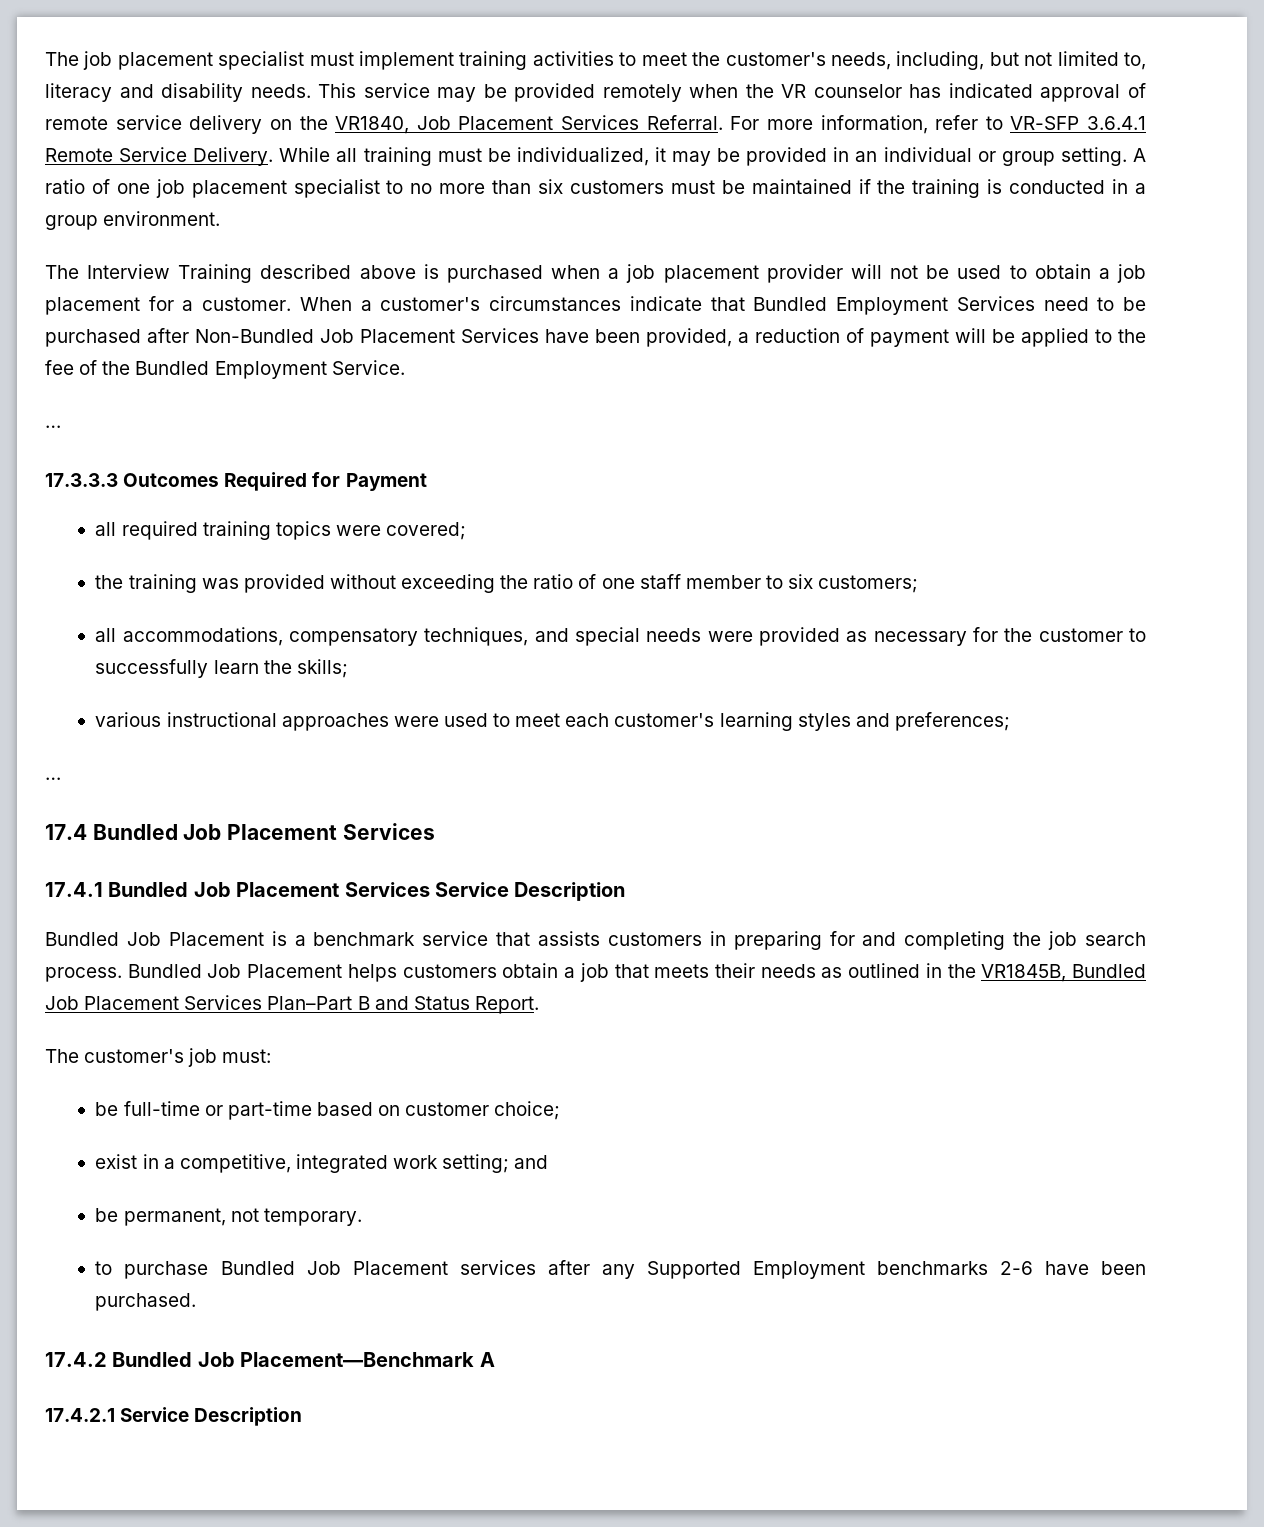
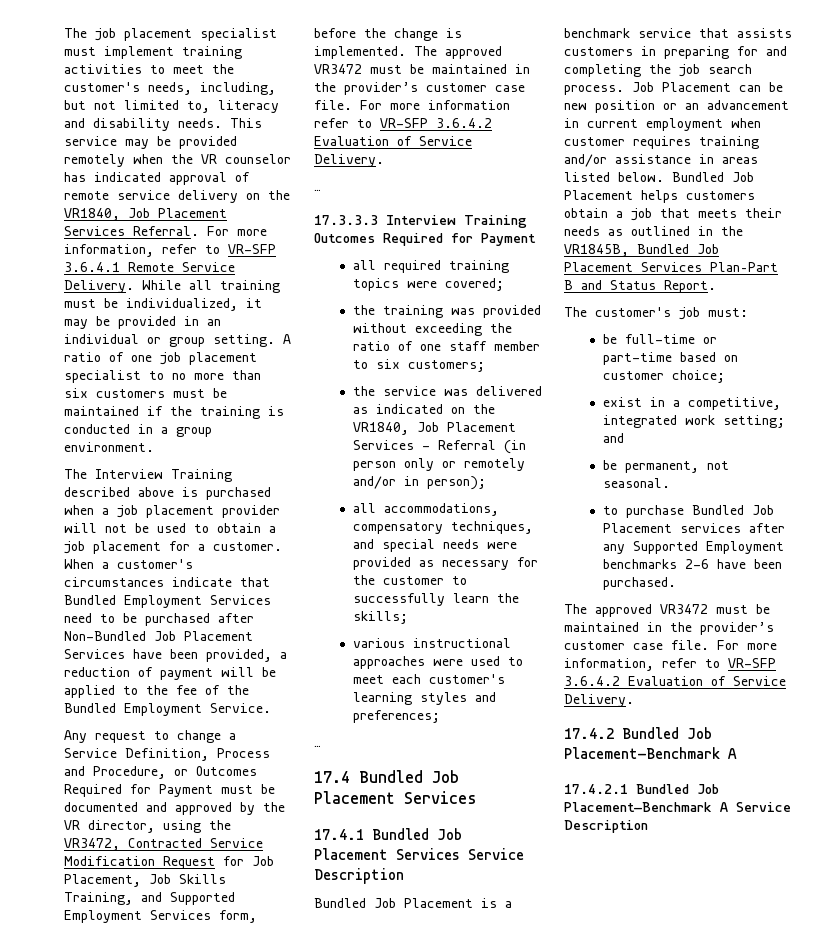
(405, 367) none -> [64,730,236,743] [64,748,270,761] [64,766,257,779] [64,784,275,797] [64,802,285,815] [64,820,231,833] [64,838,263,851] [64,856,274,869] [64,874,226,887] [64,892,235,905] [64,910,257,923] [314,28,462,41] [314,46,502,59] [314,64,530,74] [314,82,525,95] [314,100,510,110] [314,118,492,128] [314,136,472,146] [314,154,384,167] // Any request to change a Service Definition, Process and Procedure, or Outcomes Required for Payment must be documented and approved by the VR director, using the VR3472, Contracted Service Modification Request for Job Placement, Job Skills Training, and Supported Employment Services form, before the change is implemented. The approved VR3472 must be maintained in the provider’s customer case file. For more information refer to VR-SFP 3.6.4.2 Evaluation of Service Delivery.
(118, 480) none -> [386,215,527,228] Interview Training
(919, 584) none -> [352,386,542,396] [352,404,495,414] [352,422,516,435] [352,440,526,454] [352,458,525,471] [352,476,486,490] // the service was delivered as indicated on the VR1840, Job Placement Services - Referral (in person only or remotely and/or in person);
(122, 974) none -> [632,82,783,92] [564,100,789,113] [564,118,761,131] [564,136,759,149] [564,154,758,167] [564,172,664,182] Job Placement can be new position or an advancement in current employment when customer requires training and/or assistance in areas listed below.
[263,1208,362,1226] temporary. -> [602,478,670,488] seasonal.
(197, 1302) none -> [564,604,770,617] [564,622,774,635] [564,640,777,650] [564,658,776,671] [564,676,786,686] [564,694,634,707] // The approved VR3472 must be maintained in the provider’s customer case file. For more information, refer to VR-SFP 3.6.4.2 Evaluation of Service Delivery.
(115, 1415) none -> [636,784,719,794] [564,802,728,812] Bundled Job Placement—Benchmark A

